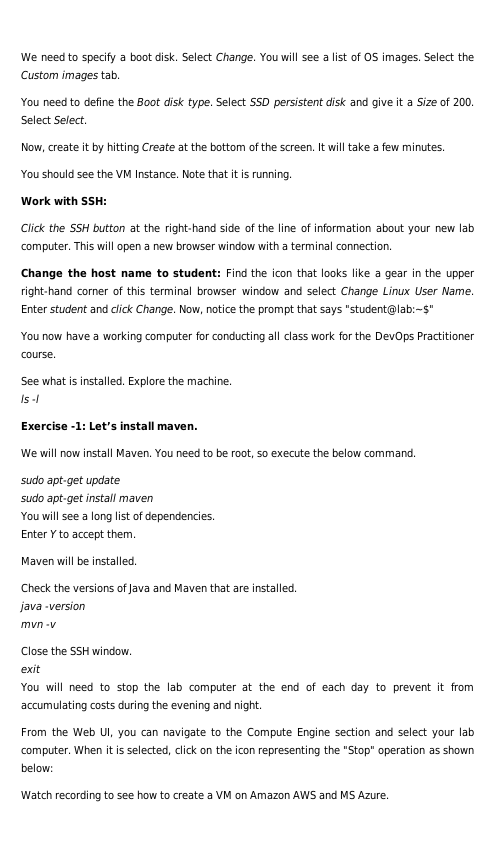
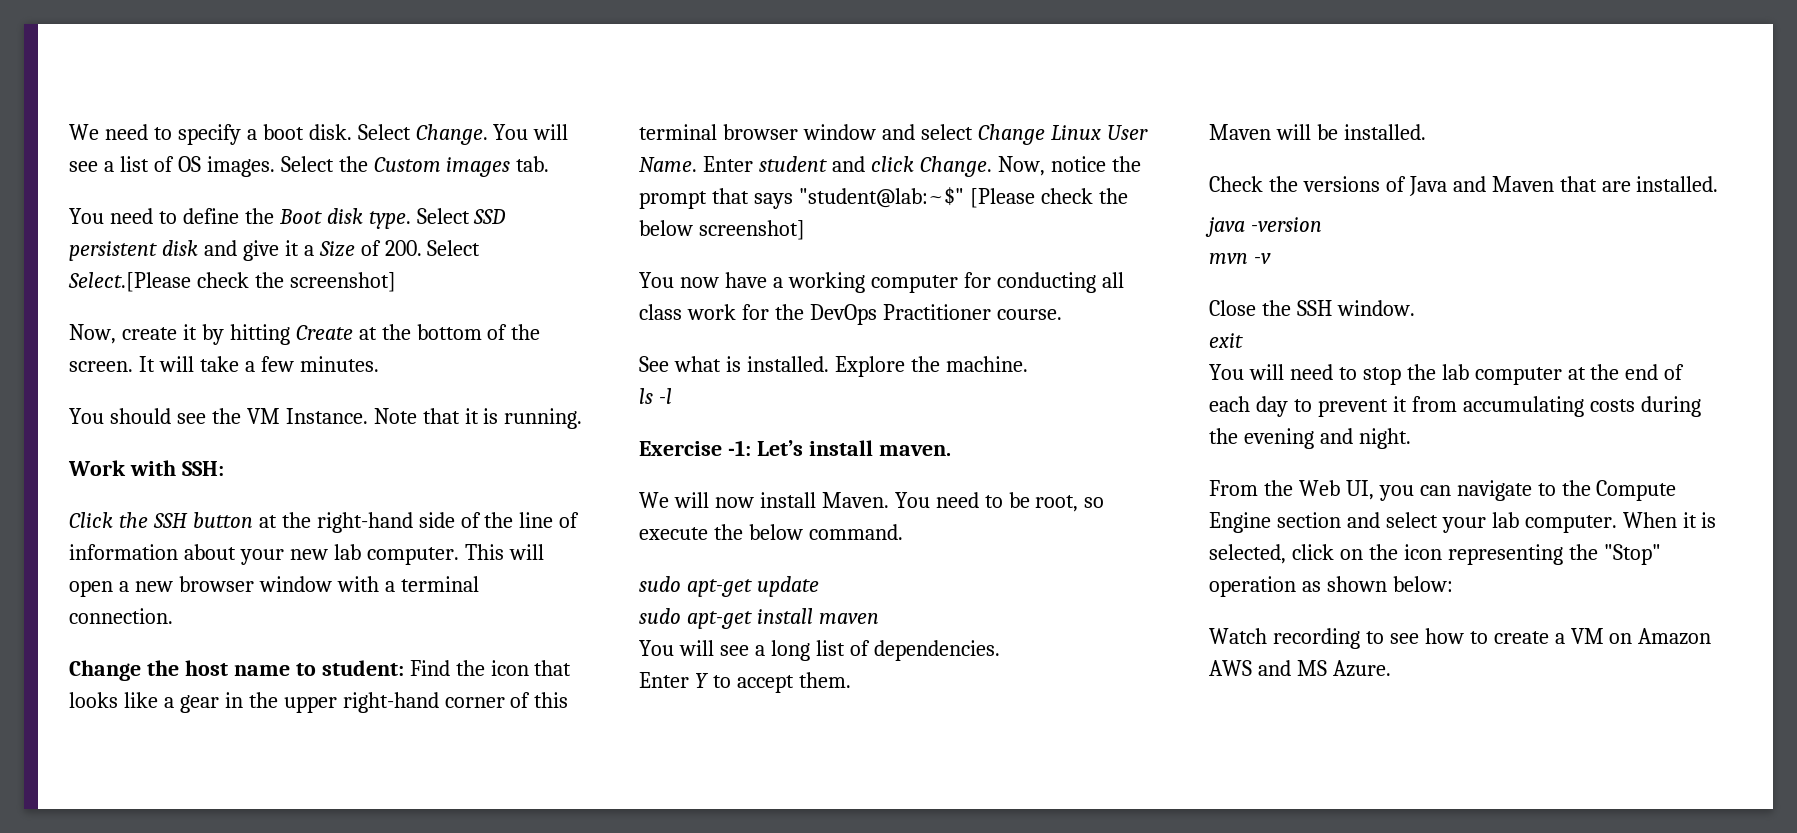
[54,115,87,125] Select. -> [68,272,396,292] Select.[Please check the screenshot]
(434, 309) none -> [969,188,1128,208] [639,220,805,240] [Please check the below screenshot]

